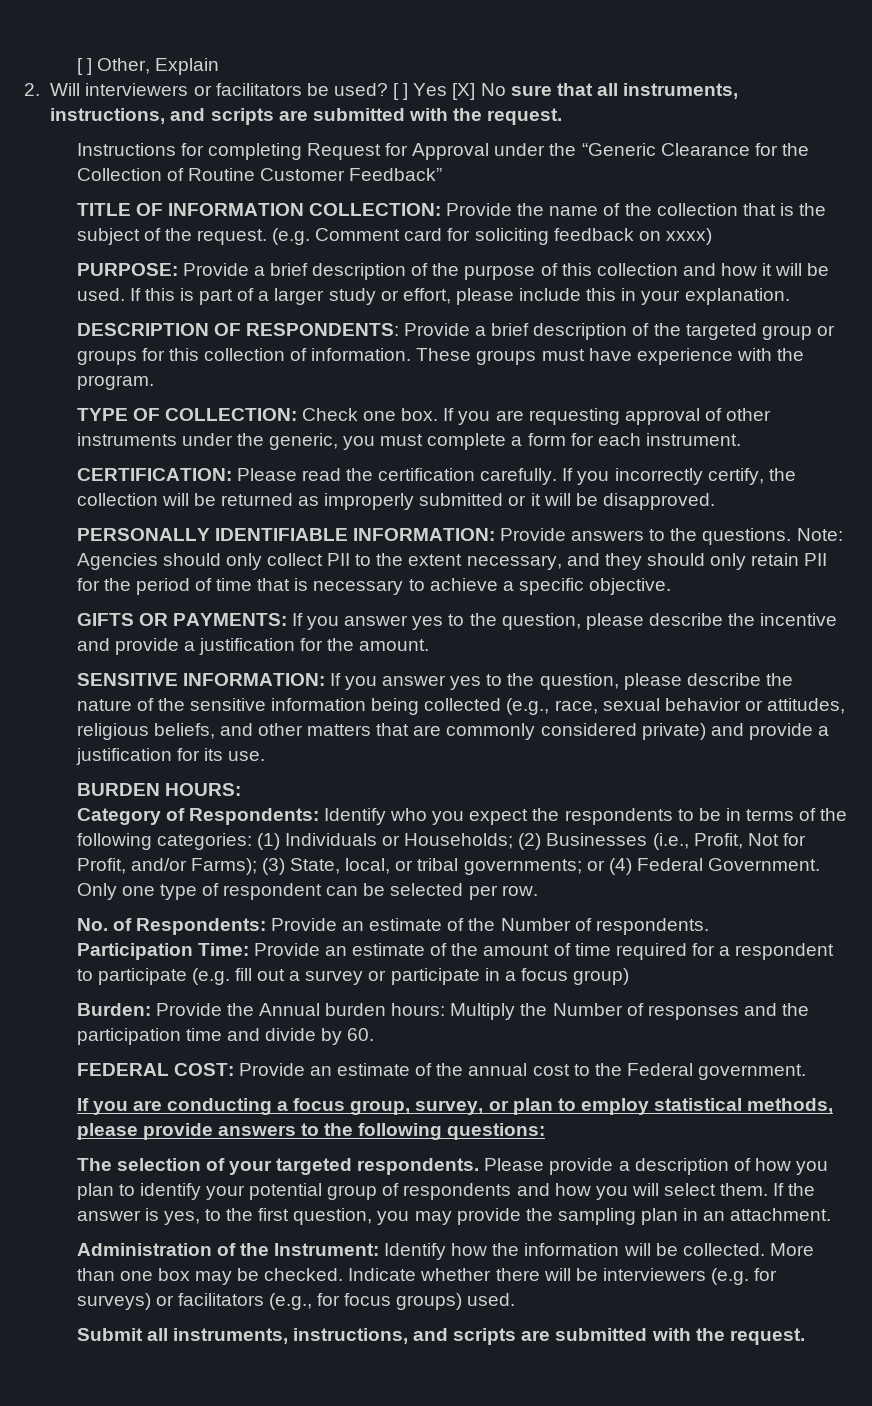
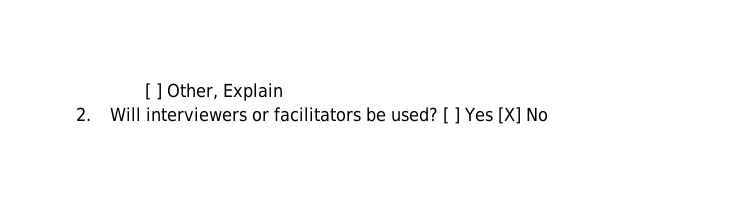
[510,83,739,99] [50,108,563,125] [76,143,809,160] [76,168,443,181] [76,203,827,216] [76,228,712,245] [76,263,830,280] [76,288,790,305] [76,323,835,340] [76,348,805,365] [76,375,154,390] [76,408,772,425] [76,433,741,450] [76,468,796,485] [76,493,715,510] [76,528,843,545] [76,553,828,570] [76,578,672,595] [76,613,838,630] [76,638,430,655] [76,673,793,690] [76,698,846,715] [76,723,830,740] [75,748,265,765] [76,783,241,796] [76,808,848,825] [76,833,806,850] [76,858,821,875] [76,883,538,900] [76,918,709,935] [76,943,835,960] [76,968,630,985] [76,1003,810,1020] [76,1028,375,1045] [76,1063,807,1080] [76,1098,834,1115] [76,1123,546,1140] [76,1158,829,1175] [76,1183,816,1200] [76,1208,832,1225] [76,1243,814,1260] [76,1268,778,1285] [76,1293,516,1310] [76,1328,805,1345] sure that all instruments, instructions, and scripts are submitted with the request. // Instructions for completing Request for Approval under the “Generic Clearance for the Collection of Routine Customer Feedback” // TITLE OF INFORMATION COLLECTION: Provide the name of the collection that is the subject of the request. (e.g. Comment card for soliciting feedback on xxxx) // PURPOSE: Provide a brief description of the purpose of this collection and how it will be used. If this is part of a larger study or effort, please include this in your explanation. // DESCRIPTION OF RESPONDENTS: Provide a brief description of the targeted group or groups for this collection of information. These groups must have experience with the program. // TYPE OF COLLECTION: Check one box. If you are requesting approval of other instruments under the generic, you must complete a form for each instrument. // CERTIFICATION: Please read the certification carefully. If you incorrectly certify, the collection will be returned as improperly submitted or it will be disapproved. // PERSONALLY IDENTIFIABLE INFORMATION: Provide answers to the questions. Note: Agencies should only collect PII to the extent necessary, and they should only retain PII for the period of time that is necessary to achieve a specific objective. // GIFTS OR PAYMENTS: If you answer yes to the question, please describe the incentive and provide a justification for the amount. // SENSITIVE INFORMATION: If you answer yes to the question, please describe the nature of the sensitive information being collected (e.g., race, sexual behavior or attitudes, religious beliefs, and other matters that are commonly considered private) and provide a justification for its use. // BURDEN HOURS: // Category of Respondents: Identify who you expect the respondents to be in terms of the following categories: (1) Individuals or Households; (2) Businesses (i.e., Profit, Not for Profit, and/or Farms); (3) State, local, or tribal governments; or (4) Federal Government. Only one type of respondent can be selected per row. // No. of Respondents: Provide an estimate of the Number of respondents. // Participation Time: Provide an estimate of the amount of time required for a respondent to participate (e.g. fill out a survey or participate in a focus group) // Burden: Provide the Annual burden hours: Multiply the Number of responses and the participation time and divide by 60. // FEDERAL COST: Provide an estimate of the annual cost to the Federal government. // If you are conducting a focus group, survey, or plan to employ statistical methods, please provide answers to the following questions: // The selection of your targeted respondents. Please provide a description of how you plan to identify your potential group of respondents and how you will select them. If the answer is yes, to the first question, you may provide the sampling plan in an attachment. // Administration of the Instrument: Identify how the information will be collected. More than one box may be checked. Indicate whether there will be interviewers (e.g. for surveys) or facilitators (e.g., for focus groups) used. // Submit all instruments, instructions, and scripts are submitted with the request. -> (549, 114) none

